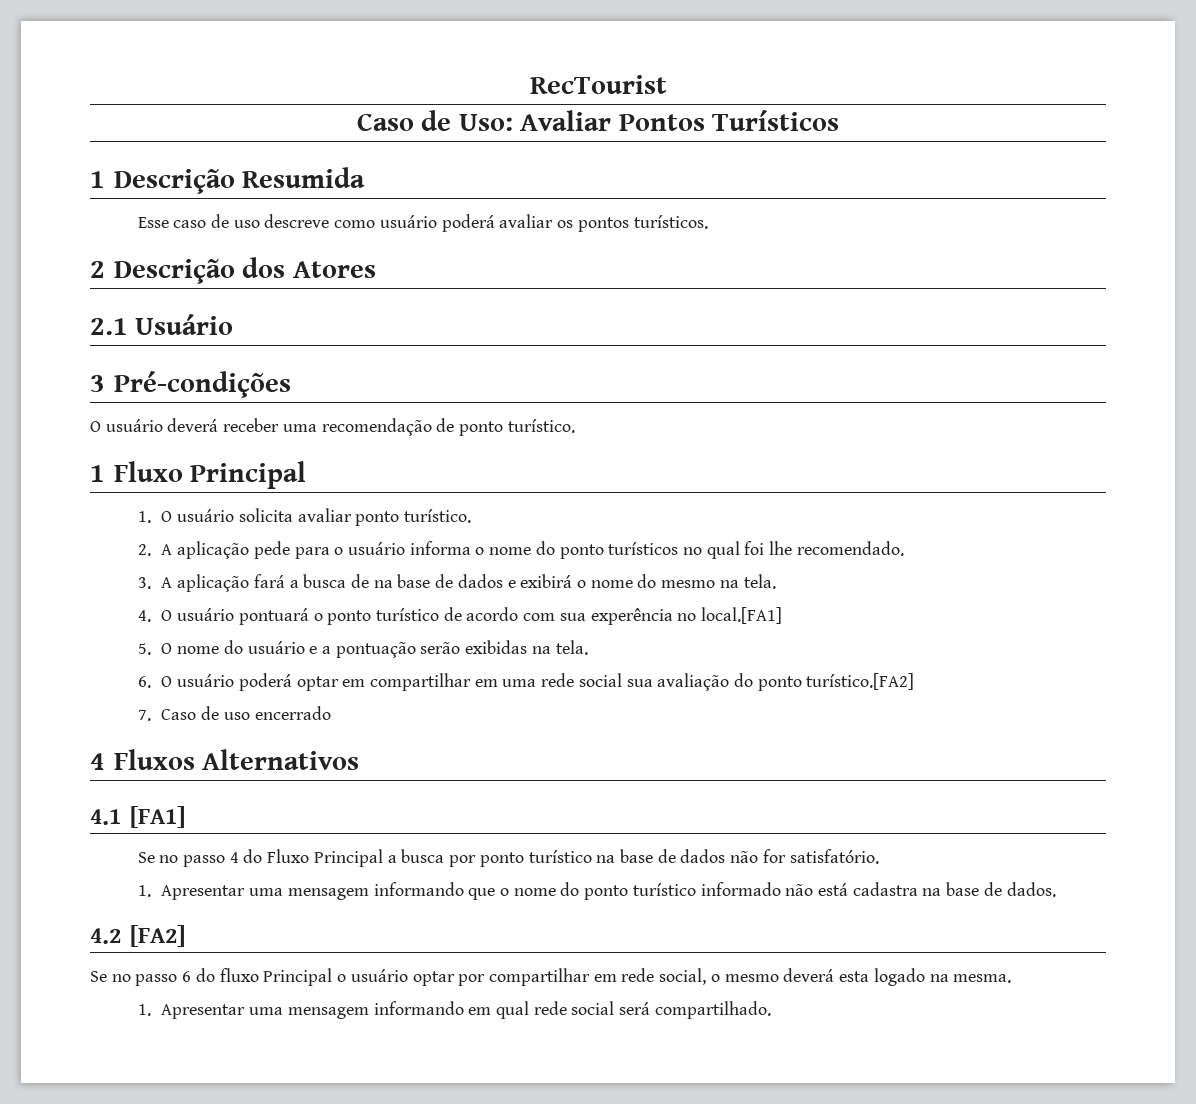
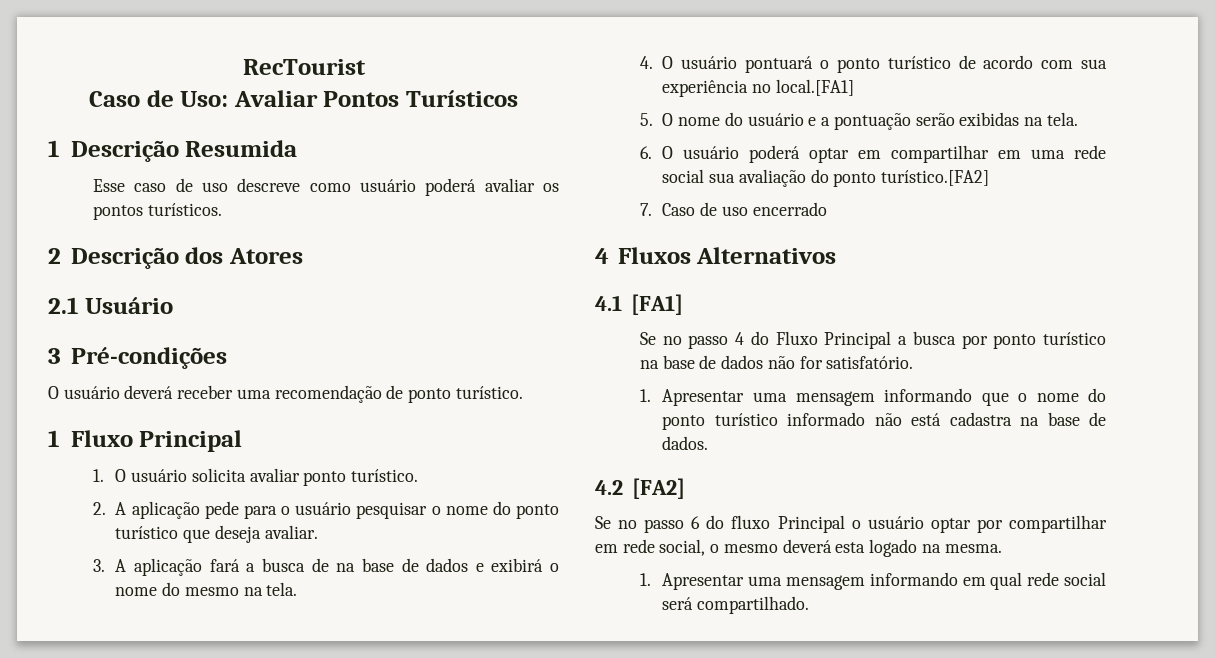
[409,541,904,559] informa o nome do ponto turísticos no qual foi lhe recomendado. -> [356,501,560,519] [115,525,318,543] pesquisar o nome do ponto turístico que deseja avaliar.
[590,608,673,625] experência -> [662,80,749,97] experiência

